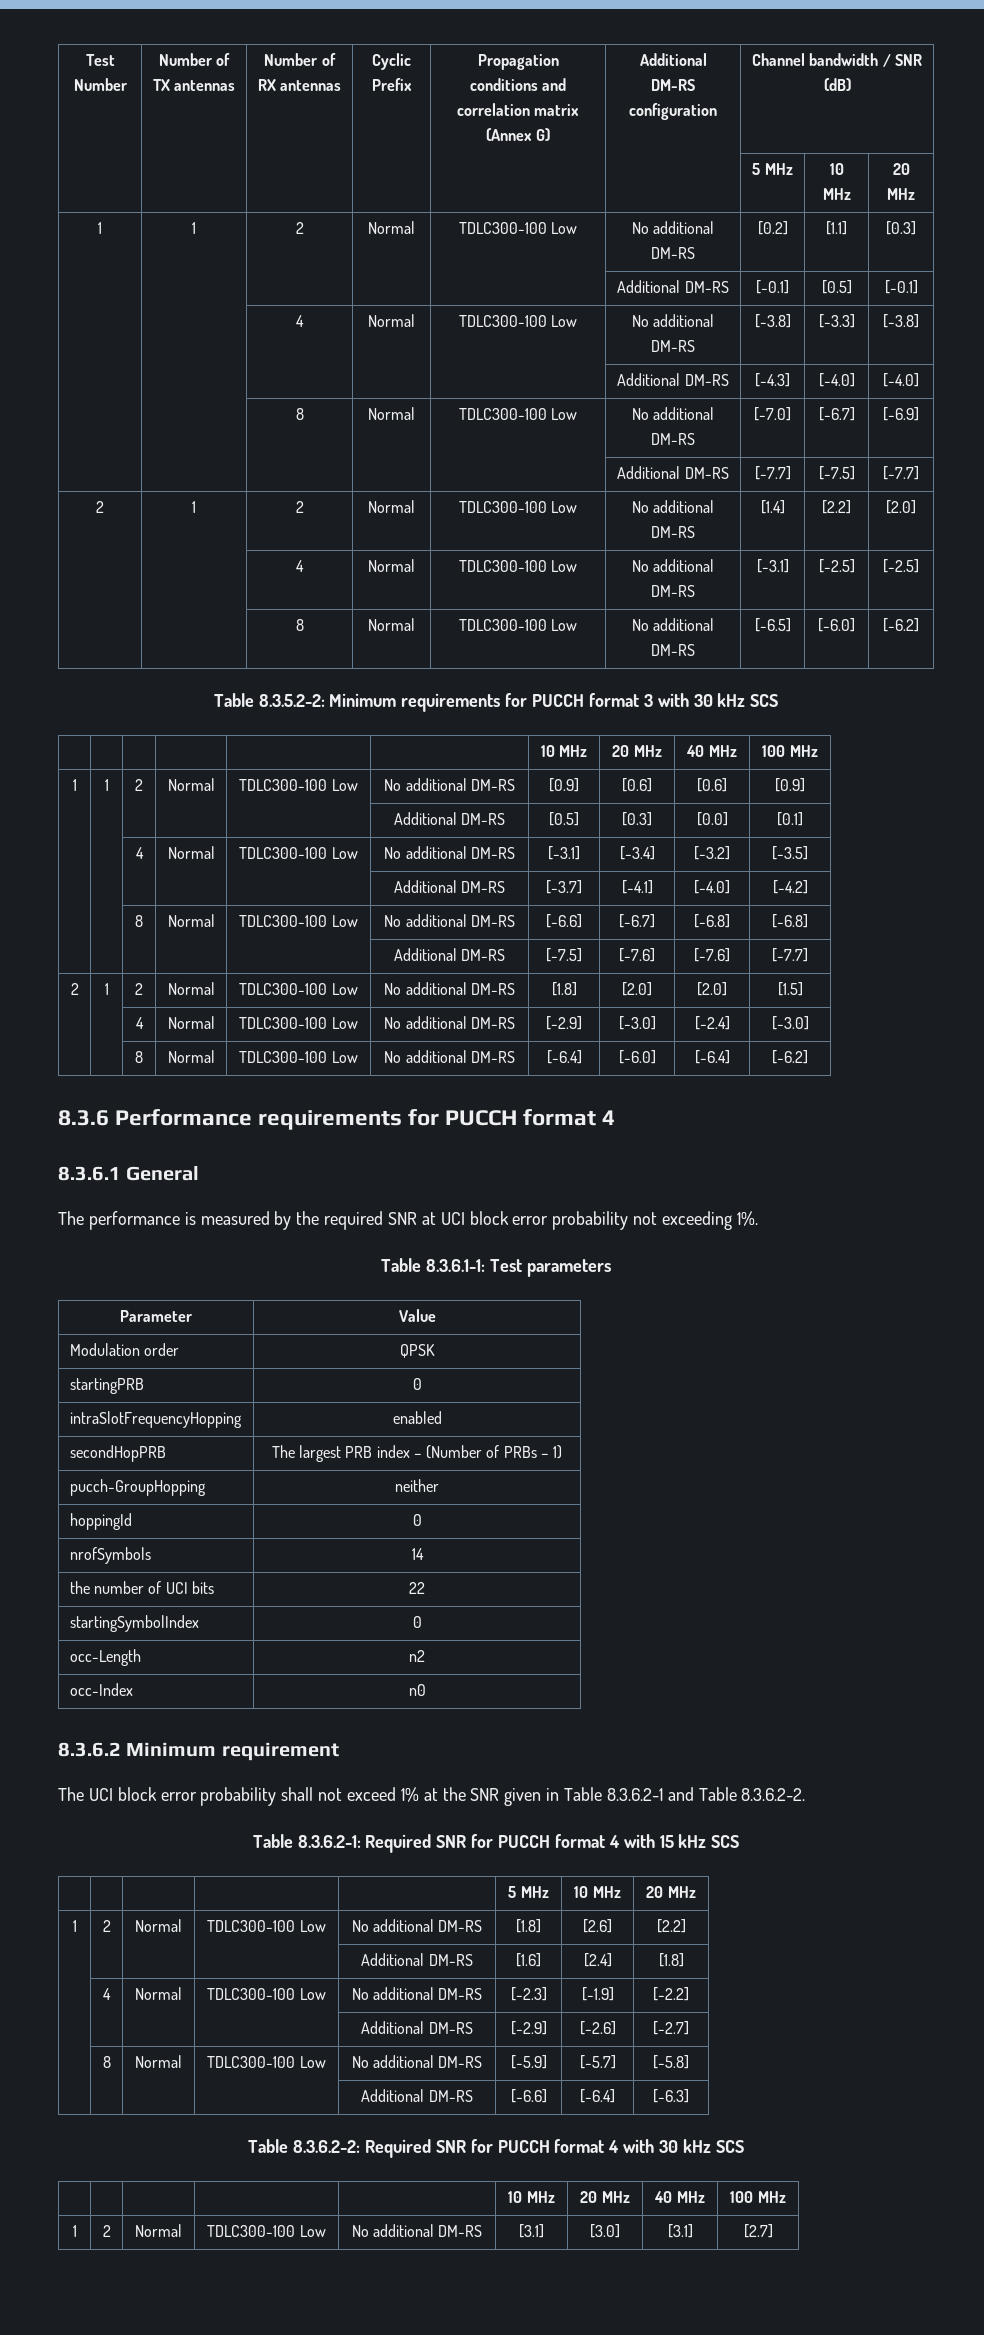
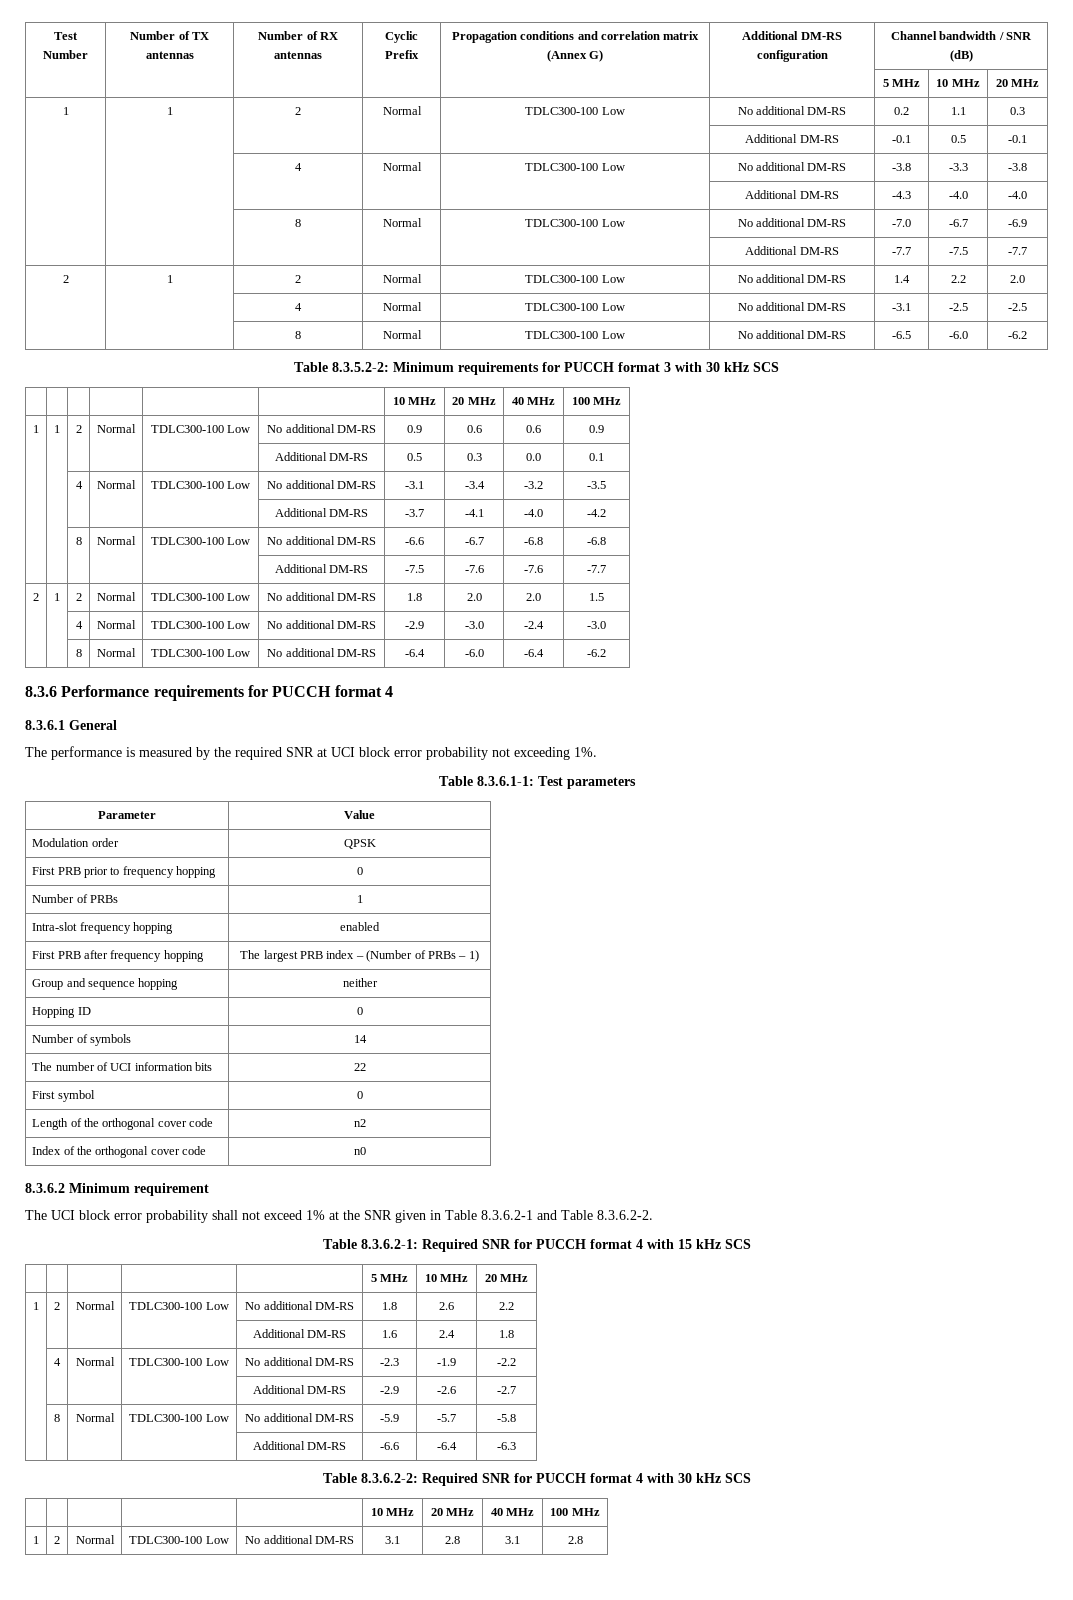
[757,221,788,235] [826,221,847,235] [886,221,916,235] [617,280,729,293] [756,280,789,294] [821,280,852,294] [884,280,918,294] [296,315,304,327] [368,314,415,327] [458,315,578,327] [631,314,715,327] [651,340,695,352] [754,314,791,328] [818,314,855,328] [883,314,919,328] [617,373,729,386] [755,373,790,387] [818,373,855,387] [883,373,919,387] [295,408,304,420] [368,407,415,420] [458,408,578,420] [631,407,715,420] [651,433,695,445] [754,407,792,421] [818,407,855,421] [883,407,919,421] [617,466,729,479] [754,466,791,480] [818,466,855,480] [883,466,920,480] [96,501,104,513] [192,501,196,513] [295,501,304,513] [368,500,415,513] [458,501,578,513] [631,500,715,513] [651,526,695,538] [760,500,785,514] [822,500,851,514] [886,500,916,514] [296,560,304,572] [368,559,415,572] [458,560,578,572] [631,559,715,572] [651,585,695,597] [756,559,789,573] [818,559,855,573] [883,559,919,573] [295,619,304,631] [368,618,415,631] [458,619,578,631] [631,618,715,631] [651,644,695,656] [754,618,791,632] [818,618,855,632] [883,618,919,632] [0.2] | [1.1] | [0.3] // | | | | | Additional DM-RS | [-0.1] | [0.5] | [-0.1] // | | 4 | Normal | TDLC300-100 Low | No additional DM-RS | [-3.8] | [-3.3] | [-3.8] // | | | | | Additional DM-RS | [-4.3] | [-4.0] | [-4.0] // | | 8 | Normal | TDLC300-100 Low | No additional DM-RS | [-7.0] | [-6.7] | [-6.9] // | | | | | Additional DM-RS | [-7.7] | [-7.5] | [-7.7] // 2 | 1 | 2 | Normal | TDLC300-100 Low | No additional DM-RS | [1.4] | [2.2] | [2.0] // | | 4 | Normal | TDLC300-100 Low | No additional DM-RS | [-3.1] | [-2.5] | [-2.5] // | | 8 | Normal | TDLC300-100 Low | No additional DM-RS | [-6.5] | [-6.0] | [-6.2] -> [894,107,909,115] [950,107,966,115] [1010,107,1025,115] [745,134,839,143] [892,135,911,143] [950,135,966,143] [1008,135,1027,143] [295,163,302,171] [382,162,422,171] [525,163,625,171] [737,162,847,171] [892,163,911,171] [948,163,968,171] [1008,163,1027,171] [745,190,839,199] [892,191,911,199] [948,191,968,199] [1008,191,1027,199] [295,219,301,227] [382,218,422,227] [525,219,625,227] [737,218,847,227] [892,219,911,227] [948,219,968,227] [1008,219,1027,227] [745,246,839,255] [892,247,911,255] [948,247,968,255] [1008,247,1027,255] [62,275,69,283] [166,275,173,283] [295,275,301,283] [382,274,422,283] [525,275,625,283] [737,274,847,283] [894,275,910,283] [950,275,966,283] [1010,275,1025,283] [295,303,302,311] [382,302,422,311] [525,303,625,311] [737,302,847,311] [892,303,911,311] [948,303,968,311] [1008,303,1027,311] [295,331,301,339] [382,330,422,339] [525,331,625,339] [737,330,847,339] [892,331,911,339] [948,331,968,339] [1008,331,1027,339] 0.2 | 1.1 | 0.3 // | | | | | Additional DM-RS | -0.1 | 0.5 | -0.1 // | | 4 | Normal | TDLC300-100 Low | No additional DM-RS | -3.8 | -3.3 | -3.8 // | | | | | Additional DM-RS | -4.3 | -4.0 | -4.0 // | | 8 | Normal | TDLC300-100 Low | No additional DM-RS | -7.0 | -6.7 | -6.9 // | | | | | Additional DM-RS | -7.7 | -7.5 | -7.7 // 2 | 1 | 2 | Normal | TDLC300-100 Low | No additional DM-RS | 1.4 | 2.2 | 2.0 // | | 4 | Normal | TDLC300-100 Low | No additional DM-RS | -3.1 | -2.5 | -2.5 // | | 8 | Normal | TDLC300-100 Low | No additional DM-RS | -6.5 | -6.0 | -6.2
[549,778,579,792] [622,778,652,792] [697,778,727,792] [775,778,805,792] [393,812,506,825] [549,812,579,826] [622,812,652,826] [696,812,728,826] [777,812,803,826] [135,847,144,859] [167,846,215,859] [239,847,358,859] [384,846,515,859] [548,846,580,860] [619,846,655,860] [694,846,730,860] [772,846,808,860] [393,880,506,893] [546,880,582,894] [621,880,653,894] [694,880,730,894] [772,880,808,894] [135,915,143,927] [167,914,215,927] [239,915,358,927] [384,914,515,927] [546,914,582,928] [619,914,655,928] [694,914,730,928] [772,914,808,928] [393,948,506,961] [546,948,583,962] [619,948,656,962] [694,948,731,962] [772,948,809,962] [70,983,79,995] [104,983,109,995] [135,983,143,995] [167,982,215,995] [239,983,358,995] [384,982,515,995] [551,982,577,996] [622,982,652,996] [697,982,727,996] [777,982,803,996] [135,1017,144,1029] [167,1016,215,1029] [239,1017,358,1029] [384,1016,515,1029] [546,1016,582,1030] [618,1016,656,1030] [694,1016,730,1030] [771,1016,809,1030] [135,1051,143,1063] [167,1050,215,1063] [239,1051,358,1063] [384,1050,515,1063] [546,1050,582,1064] [618,1050,656,1064] [694,1050,730,1064] [772,1050,808,1064] [0.9] | [0.6] | [0.6] | [0.9] // | | | | | Additional DM-RS | [0.5] | [0.3] | [0.0] | [0.1] // | | 4 | Normal | TDLC300-100 Low | No additional DM-RS | [-3.1] | [-3.4] | [-3.2] | [-3.5] // | | | | | Additional DM-RS | [-3.7] | [-4.1] | [-4.0] | [-4.2] // | | 8 | Normal | TDLC300-100 Low | No additional DM-RS | [-6.6] | [-6.7] | [-6.8] | [-6.8] // | | | | | Additional DM-RS | [-7.5] | [-7.6] | [-7.6] | [-7.7] // 2 | 1 | 2 | Normal | TDLC300-100 Low | No additional DM-RS | [1.8] | [2.0] | [2.0] | [1.5] // | | 4 | Normal | TDLC300-100 Low | No additional DM-RS | [-2.9] | [-3.0] | [-2.4] | [-3.0] // | | 8 | Normal | TDLC300-100 Low | No additional DM-RS | [-6.4] | [-6.0] | [-6.4] | [-6.2] -> [407,425,422,433] [466,425,482,433] [526,425,541,433] [589,425,604,433] [274,452,369,461] [407,453,422,461] [466,453,482,461] [526,453,541,461] [589,453,604,461] [75,481,83,489] [97,480,136,489] [150,481,251,489] [267,480,376,489] [405,481,424,489] [464,481,485,489] [524,481,543,489] [587,481,606,489] [274,508,369,517] [405,509,424,517] [464,509,484,517] [524,509,543,517] [587,509,606,517] [75,537,82,545] [97,536,136,545] [150,537,251,545] [267,536,376,545] [405,537,424,545] [464,537,484,545] [524,537,543,545] [587,537,606,545] [274,564,369,573] [405,565,424,573] [464,565,484,573] [524,565,543,573] [587,565,606,573] [33,593,39,601] [54,593,60,601] [75,593,82,601] [97,592,136,601] [150,593,251,601] [267,592,376,601] [407,593,422,601] [466,593,482,601] [526,593,541,601] [589,593,604,601] [75,621,83,629] [97,620,136,629] [150,621,251,629] [267,620,376,629] [405,621,424,629] [464,621,484,629] [524,621,544,629] [587,621,606,629] [75,649,82,657] [97,648,136,657] [150,649,251,657] [267,648,376,657] [405,649,425,657] [464,649,484,657] [524,649,544,657] [587,649,606,657] 0.9 | 0.6 | 0.6 | 0.9 // | | | | | Additional DM-RS | 0.5 | 0.3 | 0.0 | 0.1 // | | 4 | Normal | TDLC300-100 Low | No additional DM-RS | -3.1 | -3.4 | -3.2 | -3.5 // | | | | | Additional DM-RS | -3.7 | -4.1 | -4.0 | -4.2 // | | 8 | Normal | TDLC300-100 Low | No additional DM-RS | -6.6 | -6.7 | -6.8 | -6.8 // | | | | | Additional DM-RS | -7.5 | -7.6 | -7.6 | -7.7 // 2 | 1 | 2 | Normal | TDLC300-100 Low | No additional DM-RS | 1.8 | 2.0 | 2.0 | 1.5 // | | 4 | Normal | TDLC300-100 Low | No additional DM-RS | -2.9 | -3.0 | -2.4 | -3.0 // | | 8 | Normal | TDLC300-100 Low | No additional DM-RS | -6.4 | -6.0 | -6.4 | -6.2
[69,1378,144,1394] [412,1378,422,1390] [69,1411,242,1428] [392,1411,442,1424] [69,1445,166,1462] startingPRB | 0 // intraSlotFrequencyHopping | enabled // secondHopPRB -> [32,866,217,878] [356,867,363,875] [32,894,118,903] [356,895,363,903] [32,922,173,934] [340,922,380,931] [32,950,204,962] First PRB prior to frequency hopping | 0 // Number of PRBs | 1 // Intra-slot frequency hopping | enabled // First PRB after frequency hopping
[69,1479,206,1496] pucch-GroupHopping -> [32,978,179,990] Group and sequence hopping
[69,1513,132,1530] [412,1514,422,1526] [69,1547,151,1564] hoppingId | 0 // nrofSymbols -> [32,1007,91,1018] [356,1007,363,1015] [32,1034,131,1046] Hopping ID | 0 // Number of symbols
[69,1581,90,1594] the -> [32,1062,53,1071] The
(188, 1588) none -> [134,1062,193,1071] information
[69,1615,199,1632] [412,1616,422,1628] [69,1649,141,1666] [409,1650,425,1662] [69,1683,133,1696] startingSymbolIndex | 0 // occ-Length | n2 // occ-Index -> [32,1090,95,1102] [356,1091,363,1099] [32,1118,214,1130] [353,1119,366,1127] [32,1146,207,1158] First symbol | 0 // Length of the orthogonal cover code | n2 // Index of the orthogonal cover code
[516,1919,541,1933] [583,1919,612,1933] [656,1919,686,1933] [361,1953,473,1966] [516,1953,541,1967] [583,1953,612,1967] [658,1953,684,1967] [103,1988,111,2000] [135,1987,182,2000] [207,1988,326,2000] [351,1987,483,2000] [510,1987,547,2001] [581,1987,614,2001] [653,1987,689,2001] [361,2021,473,2034] [510,2021,547,2035] [579,2021,616,2035] [653,2021,689,2035] [102,2056,111,2068] [135,2055,182,2068] [207,2056,326,2068] [351,2055,483,2068] [510,2055,547,2069] [579,2055,616,2069] [653,2055,689,2069] [361,2089,473,2102] [510,2089,547,2103] [580,2089,615,2103] [653,2089,689,2103] [1.8] | [2.6] | [2.2] // | | | | Additional DM-RS | [1.6] | [2.4] | [1.8] // | 4 | Normal | TDLC300-100 Low | No additional DM-RS | [-2.3] | [-1.9] | [-2.2] // | | | | Additional DM-RS | [-2.9] | [-2.6] | [-2.7] // | 8 | Normal | TDLC300-100 Low | No additional DM-RS | [-5.9] | [-5.7] | [-5.8] // | | | | Additional DM-RS | [-6.6] | [-6.4] | [-6.3] -> [382,1302,397,1310] [439,1302,454,1310] [499,1302,514,1310] [252,1329,347,1338] [382,1330,397,1338] [439,1330,455,1338] [499,1330,514,1338] [54,1358,61,1366] [75,1357,115,1366] [129,1358,229,1366] [245,1357,354,1366] [380,1358,399,1366] [437,1358,456,1366] [497,1358,516,1366] [252,1385,347,1394] [380,1386,399,1394] [437,1386,456,1394] [497,1386,516,1394] [54,1414,60,1422] [75,1413,115,1422] [129,1414,229,1422] [245,1413,354,1422] [380,1414,399,1422] [437,1414,456,1422] [497,1414,516,1422] [252,1441,347,1450] [380,1442,399,1450] [437,1442,457,1450] [497,1442,516,1450] 1.8 | 2.6 | 2.2 // | | | | Additional DM-RS | 1.6 | 2.4 | 1.8 // | 4 | Normal | TDLC300-100 Low | No additional DM-RS | -2.3 | -1.9 | -2.2 // | | | | Additional DM-RS | -2.9 | -2.6 | -2.7 // | 8 | Normal | TDLC300-100 Low | No additional DM-RS | -5.9 | -5.7 | -5.8 // | | | | Additional DM-RS | -6.6 | -6.4 | -6.3
[519,2224,544,2238] [590,2224,620,2238] [667,2224,693,2238] [743,2224,773,2238] [3.1] | [3.0] | [3.1] | [2.7] -> [385,1536,400,1544] [445,1536,460,1544] [505,1536,520,1544] [567,1536,583,1544] 3.1 | 2.8 | 3.1 | 2.8

